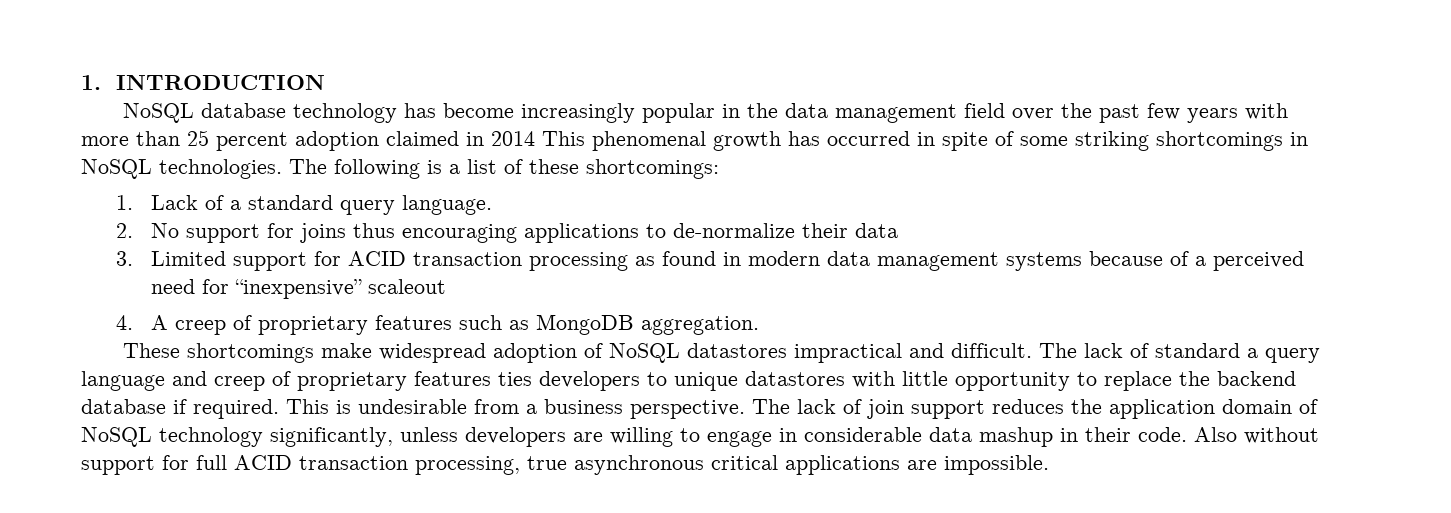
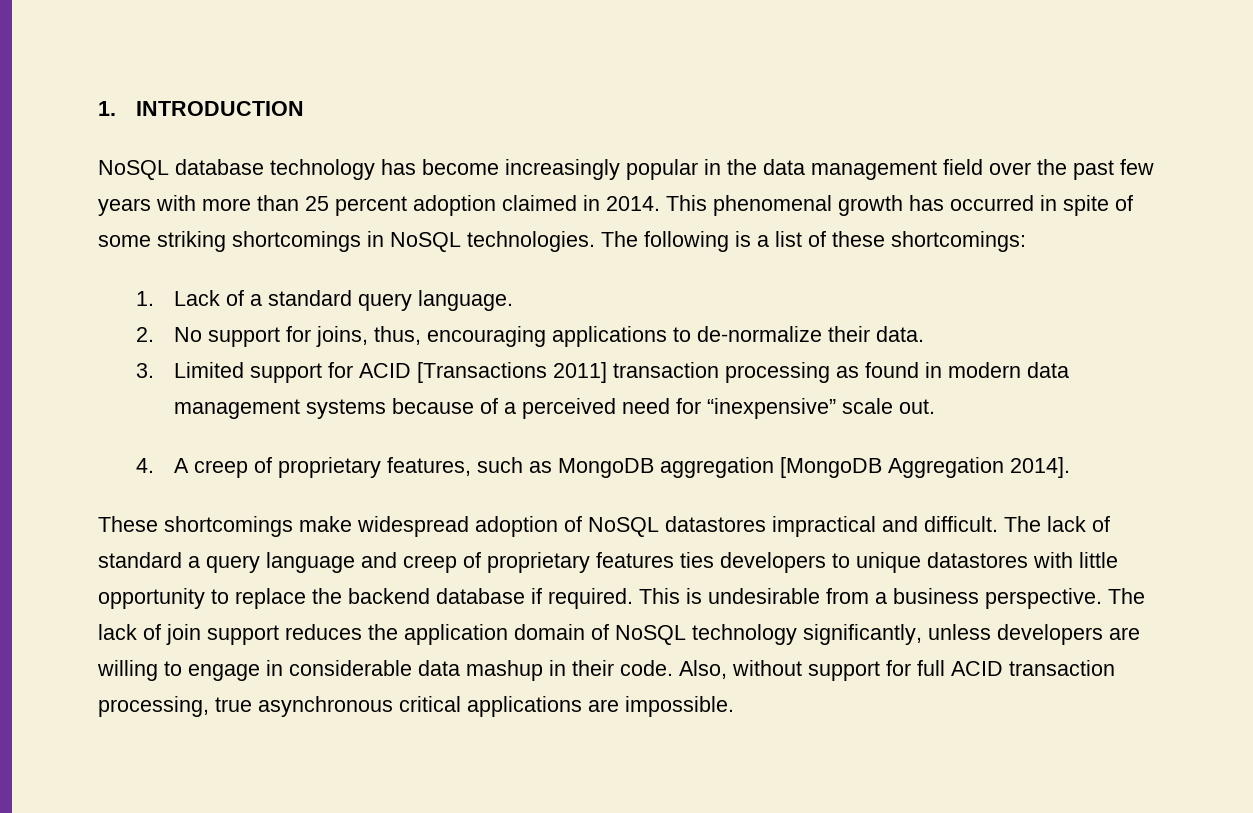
[491,131,535,146] 2014 -> [606,196,660,211] 2014.
[299,223,395,243] joins thus -> [315,326,421,347] joins, thus,
[854,223,898,238] data -> [875,326,924,342] data.
(406, 258) none -> [416,362,607,383] [Transactions 2011]
[367,279,446,294] scaleout -> [841,398,935,414] scale out.
[374,315,452,330] features -> [386,457,471,476] features,
[640,316,759,335] aggregation. -> [659,457,1070,478] aggregation [MongoDB Aggregation 2014].
[1194,427,1237,442] Also -> [679,660,727,679] Also,

